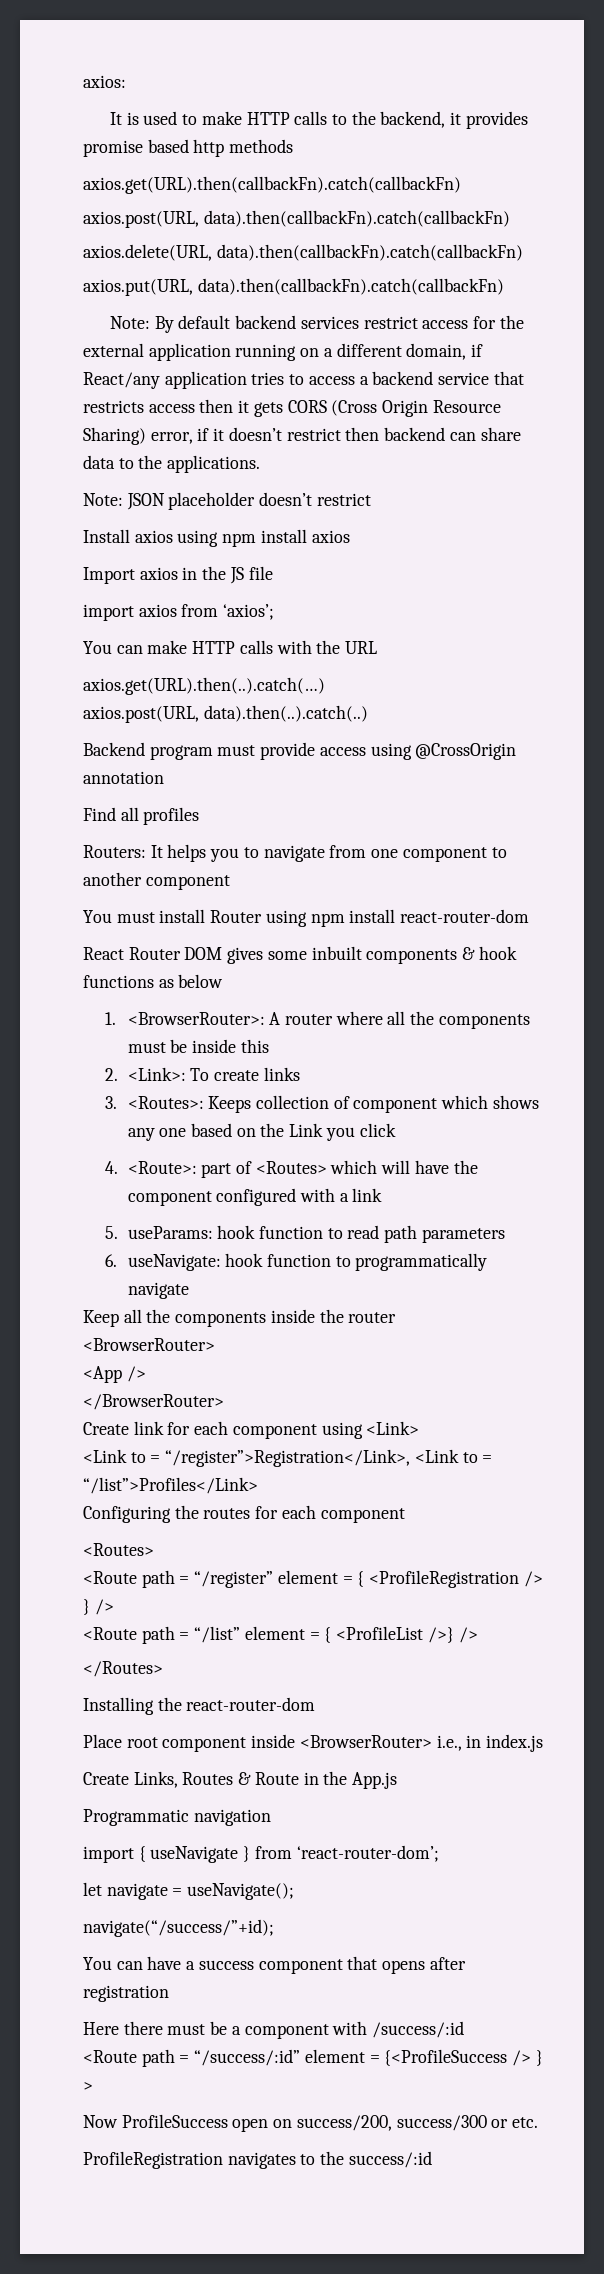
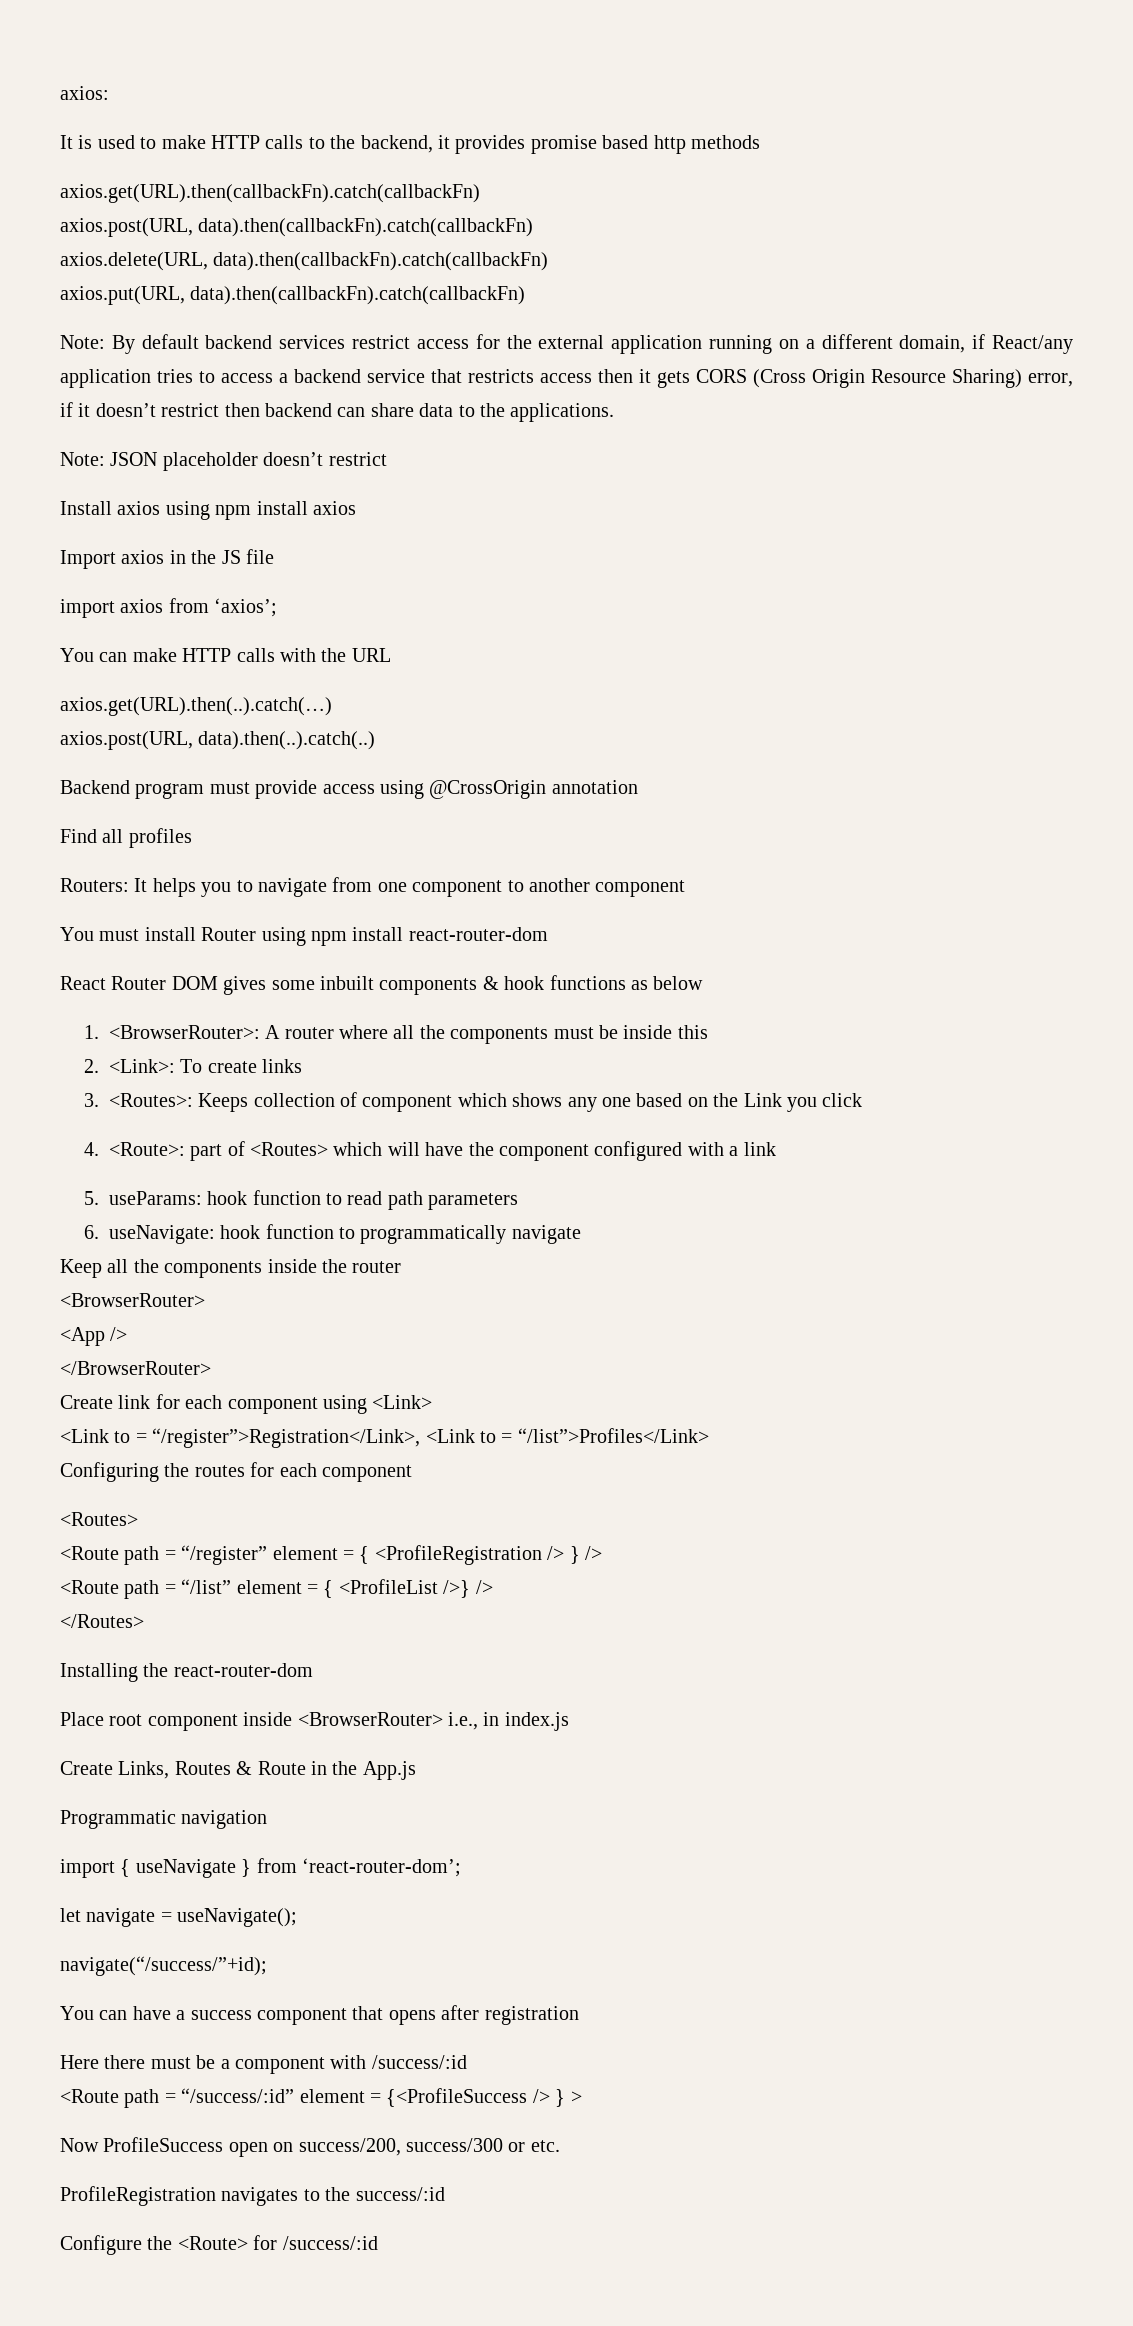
(432, 2159) none -> [60,2235,378,2255] // Configure the <Route> for /success/:id

